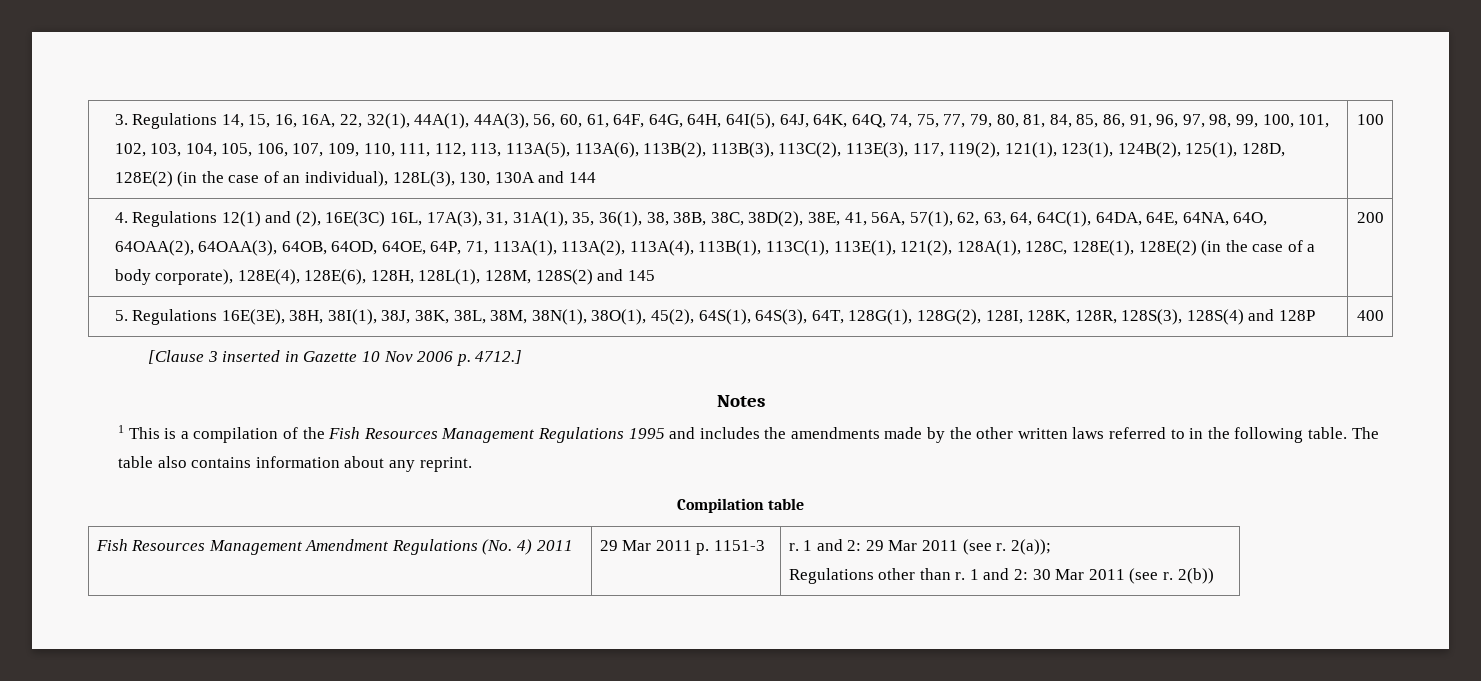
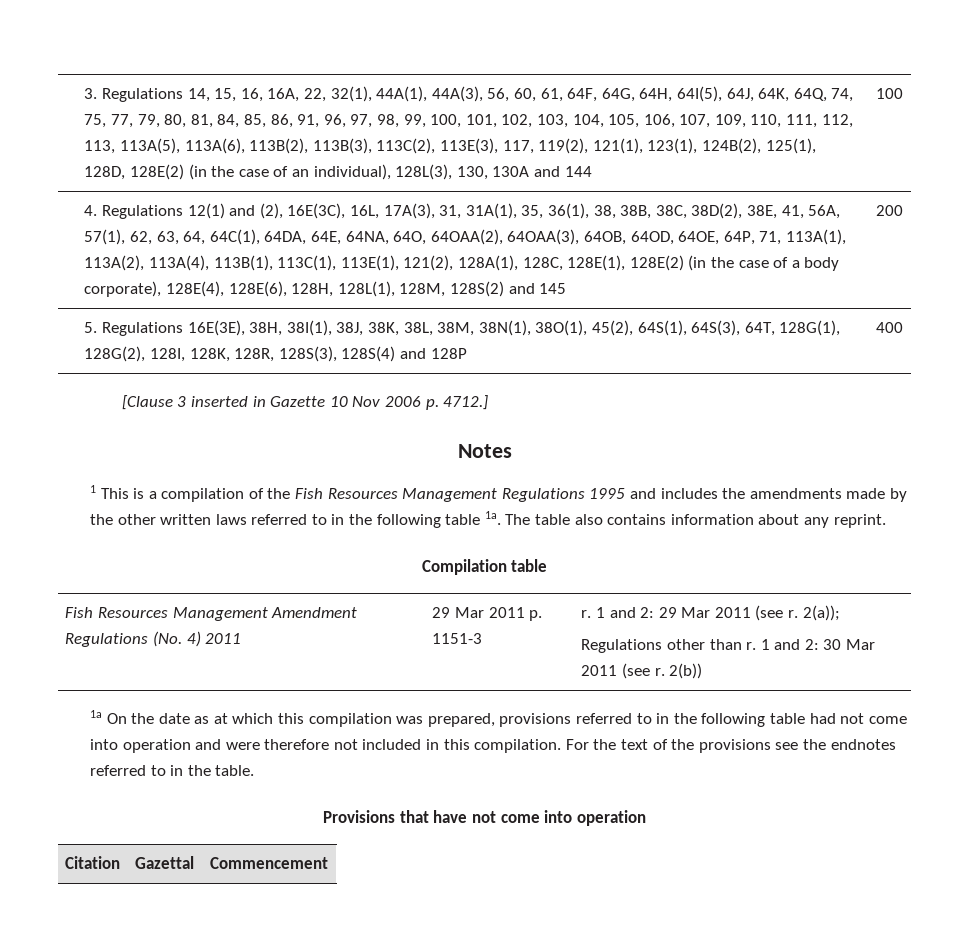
[325,211,386,227] 16E(3C) -> [287,203,346,219] 16E(3C),
[1307,427,1347,439] table. -> [445,511,501,525] table 1a.
(1214, 576) none -> [89,710,907,727] [89,739,896,753] [89,765,255,776] [323,810,646,826] [65,856,121,869] [135,856,195,869] [210,857,329,869] // 1a On the date as at which this compilation was prepared, provisions referred to in the following table had not come into operation and were therefore not included in this compilation. For the text of the provisions see the endnotes referred to in the table. // Provisions that have not come into operation // Citation | Gazettal | Commencement

